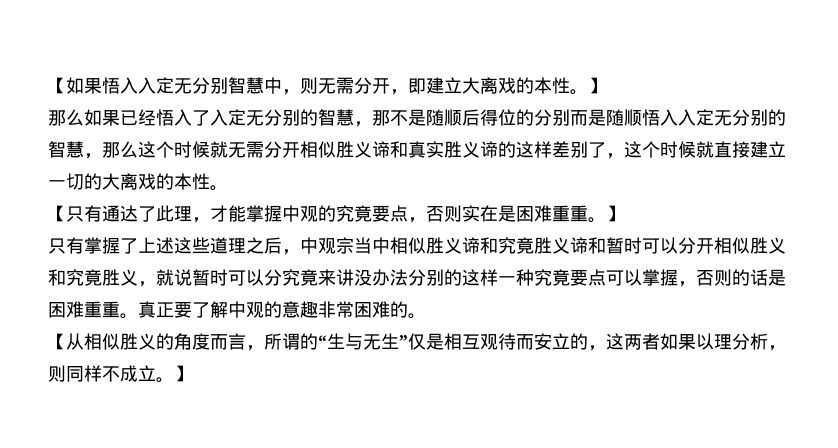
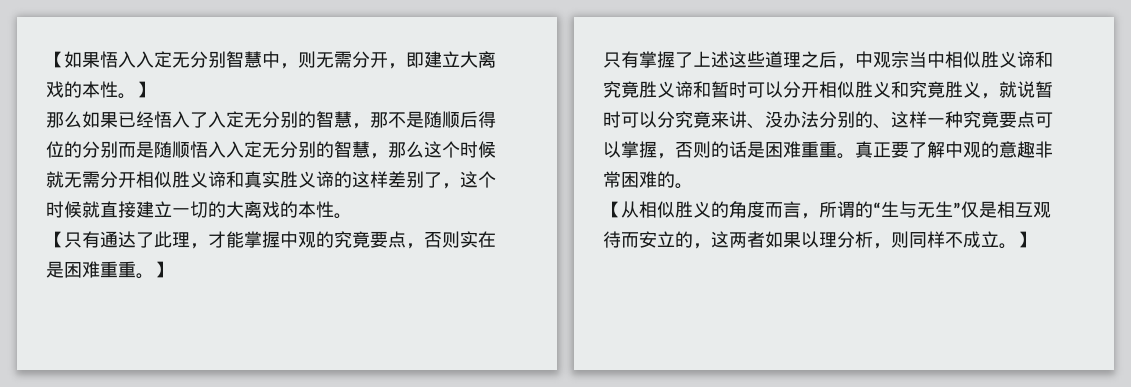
(354, 277) none -> [747,123,765,129] 、
(462, 277) none -> [873,123,891,129] 、

